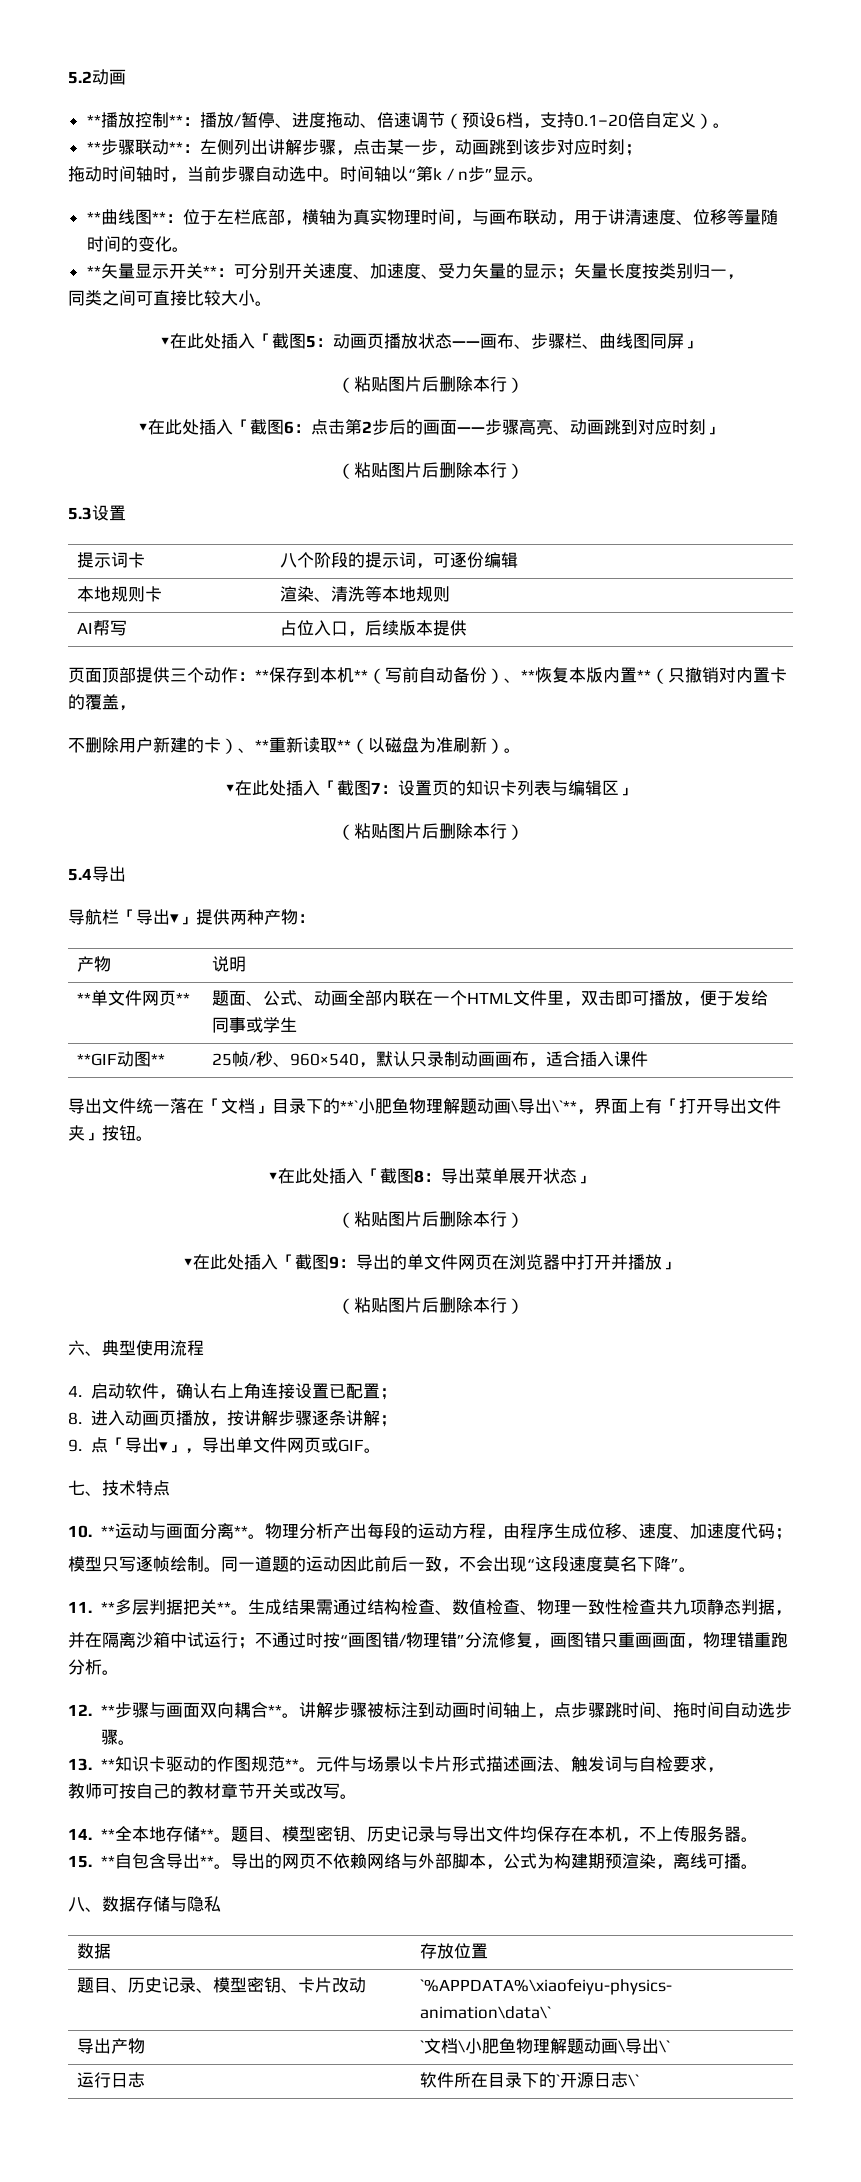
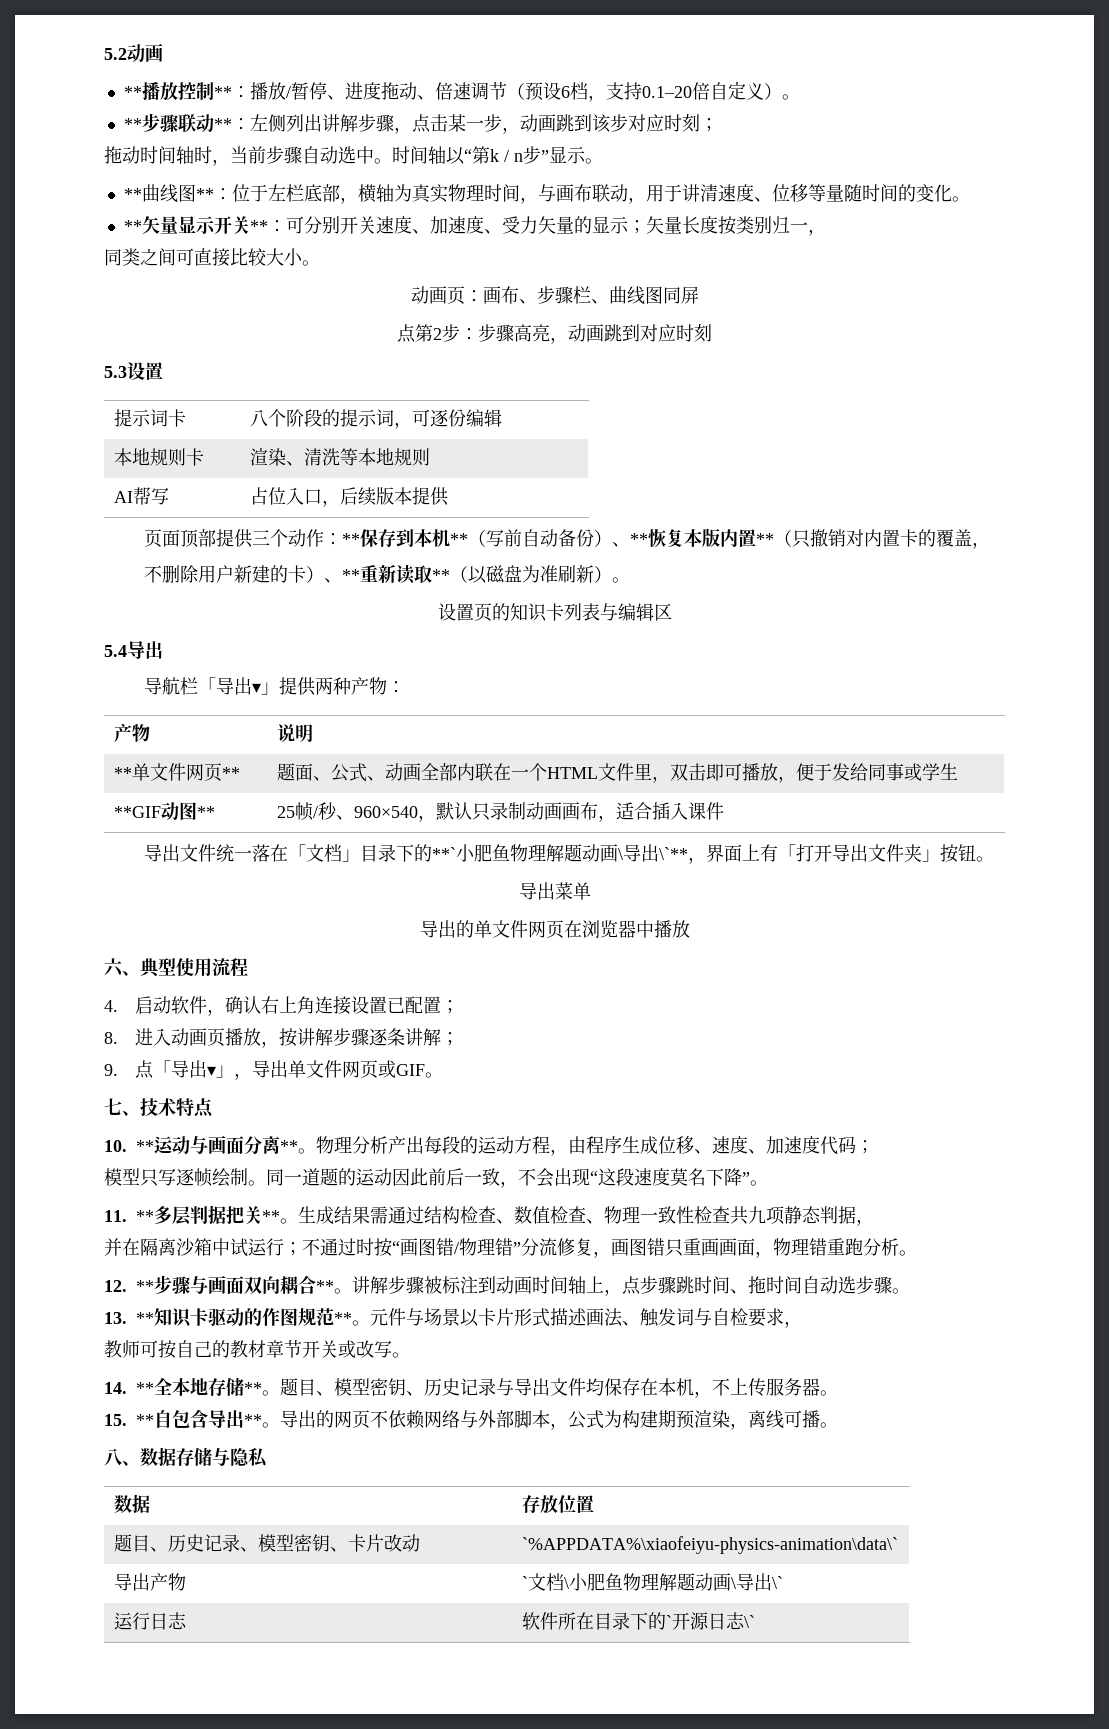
[160,333,480,349] ▼在此处插入「截图5：动画页播放状态—— -> [410,286,483,305] 动画页：
[684,340,701,349] [337,376,524,393] [138,419,485,435] 」 // （粘贴图片后删除本行） // ▼在此处插入「截图6：点击第2步后的画面—— -> [397,324,478,343] // 点第2步：
[553,430,570,435] 、 -> [550,337,568,344] ，
[706,426,723,435] [337,462,524,479] 」 // （粘贴图片后删除本行） -> (712, 332) none
[225,780,398,796] ▼在此处插入「截图7： -> (631, 580) none
[619,787,636,796] [337,823,524,840] 」 // （粘贴图片后删除本行） -> (672, 612) none
[267,1168,594,1184] [337,1211,524,1228] [182,1254,356,1270] ▼在此处插入「截图8：导出菜单展开状态」 // （粘贴图片后删除本行） // ▼在此处插入「截图9： -> [518,882,591,900] 导出菜单 //
[576,1254,679,1270] [337,1297,524,1314] 打开并播放」 // （粘贴图片后删除本行） -> [653,920,690,938] 播放

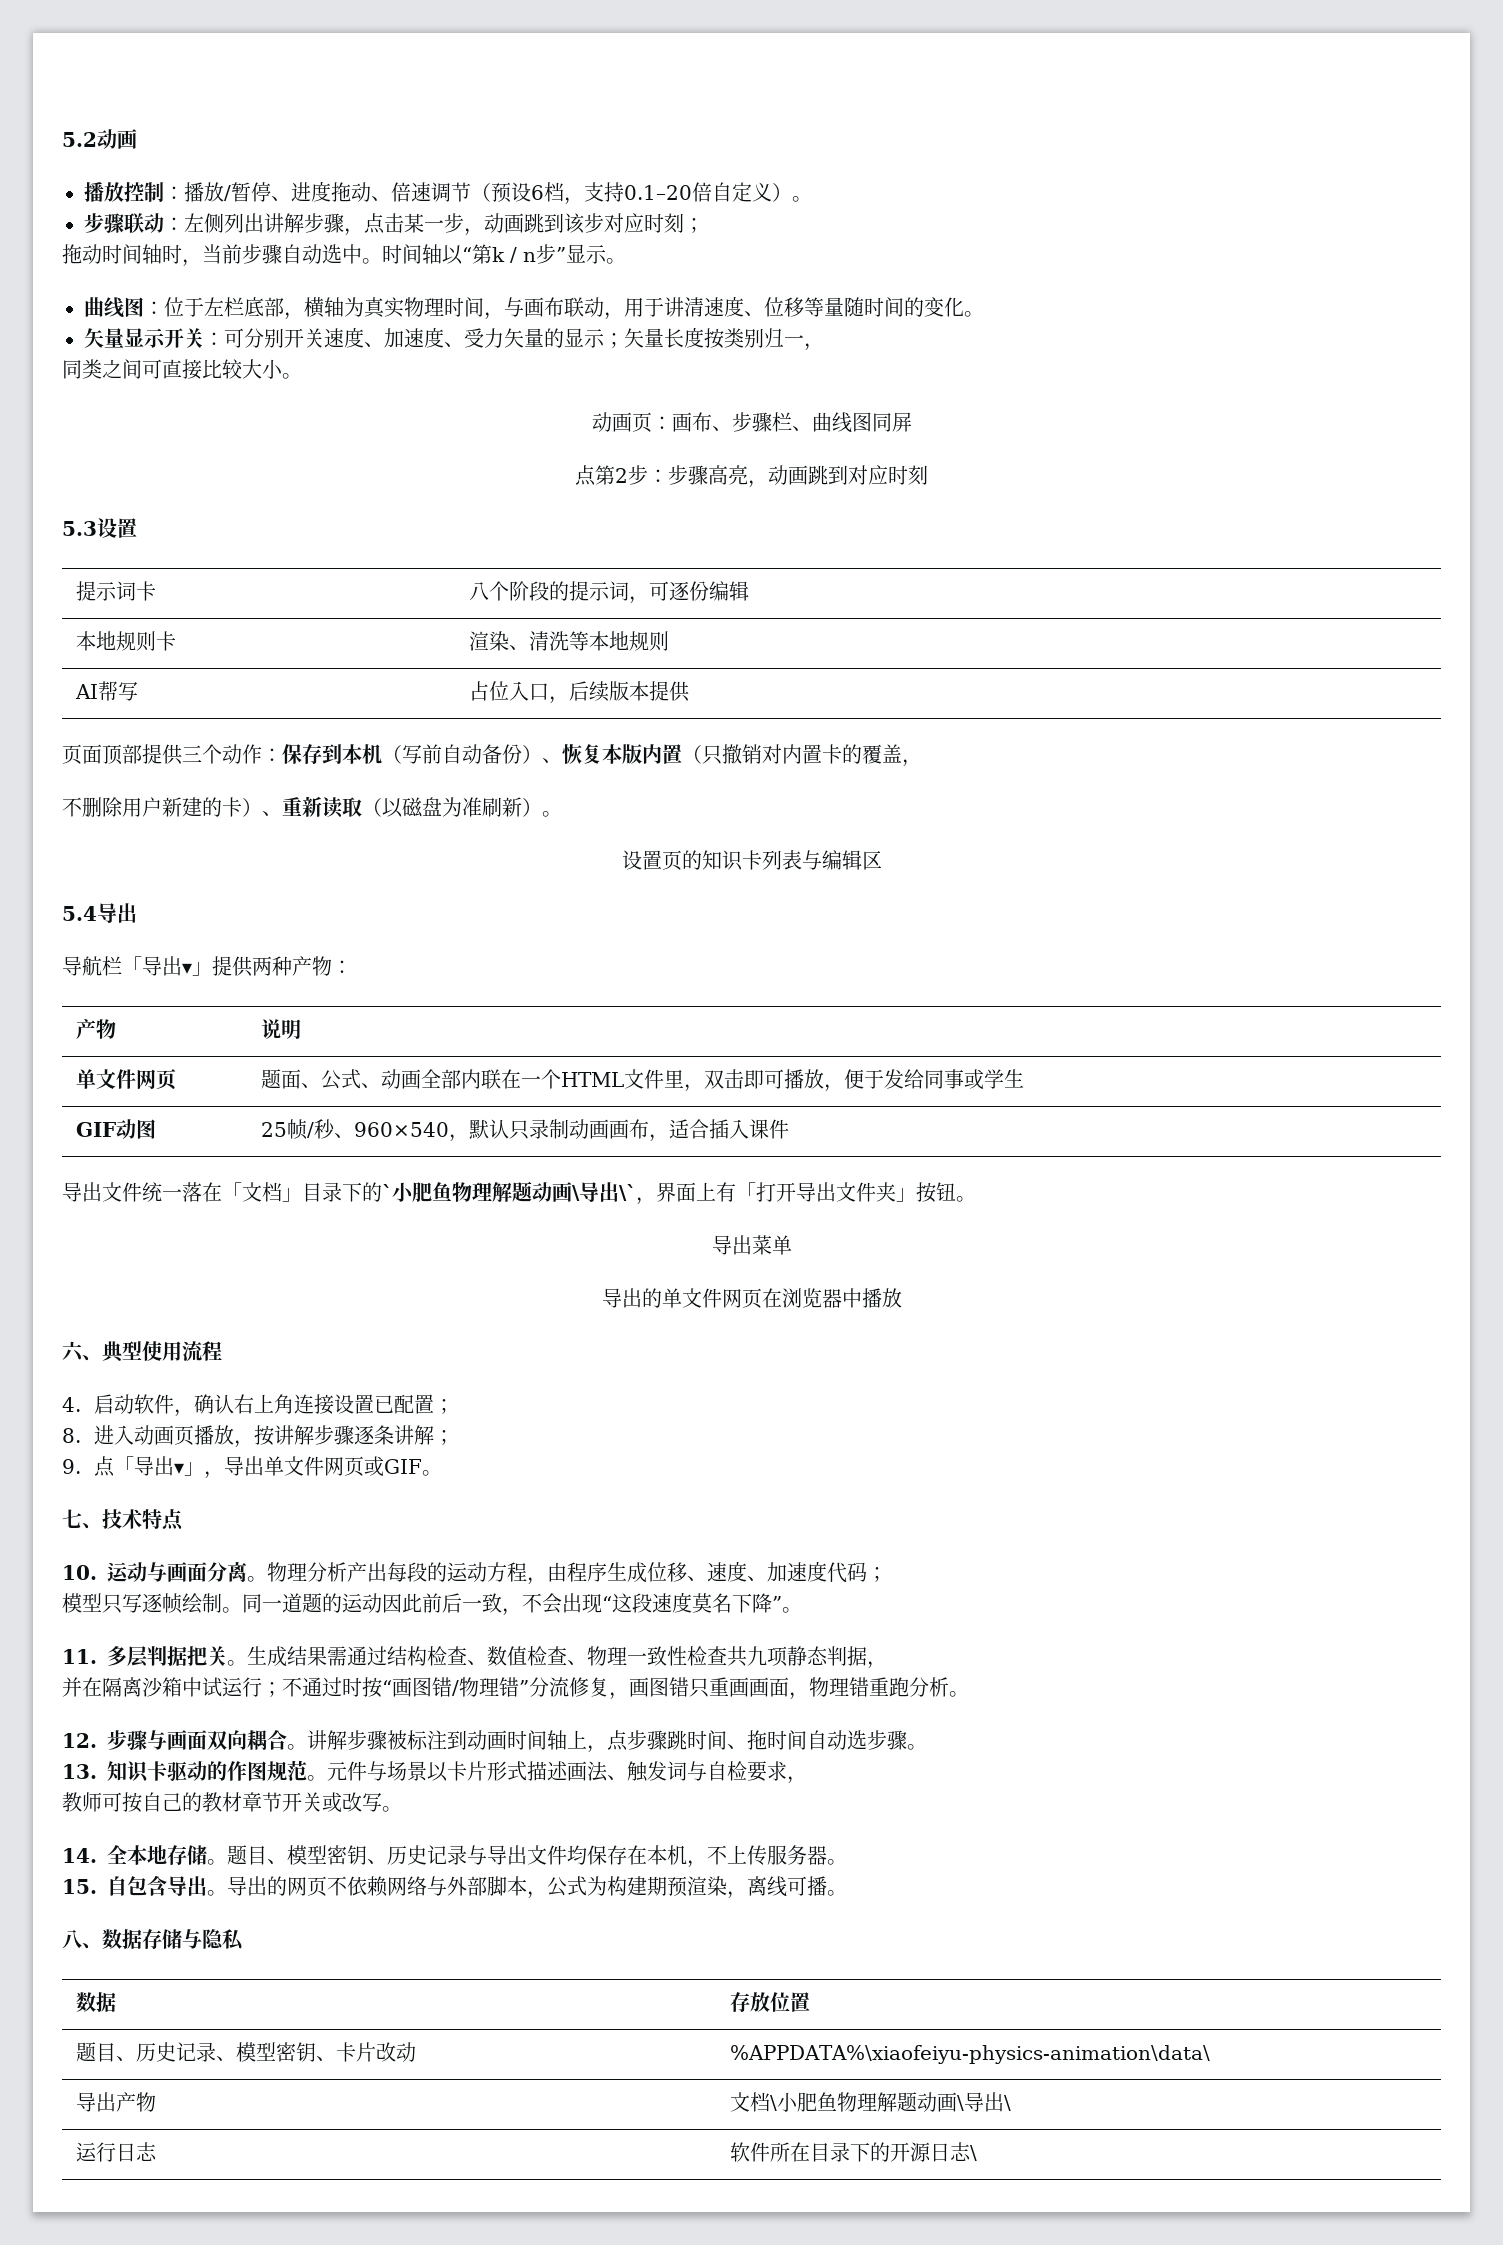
[123,86,142,98] ** -> (137, 139) none
[213,86,232,98] ** -> (164, 192) none
[123,118,142,130] ** -> (812, 199) none
[213,118,232,130] ** -> (164, 223) none
[123,184,214,203] **曲线图** -> [84,297,144,318] 曲线图
[123,220,142,232] ** -> (984, 314) none
[249,220,268,232] ** -> (204, 338) none
[342,533,361,545] ** -> (282, 755) none
[450,533,469,545] ** -> (382, 754) none
[630,533,649,545] ** -> (562, 760) none
[756,533,775,545] ** -> (682, 754) none
[342,569,361,581] ** -> (282, 813) none
[432,569,451,581] ** -> (362, 807) none
[113,763,240,782] **单文件网页** -> [75,1069,176,1090] 单文件网页
[113,806,161,818] **GIF -> [75,1122,116,1137] GIF
[196,806,215,818] ** -> (156, 1129) none
[432,844,689,862] **`小肥鱼物理解题动画\导出\`** -> [382,1181,636,1202] `小肥鱼物理解题动画\导出\`
[136,1140,154,1152] ** -> (97, 1572) none
[280,1140,298,1152] ** -> (247, 1572) none
[136,1210,154,1222] ** -> (97, 1656) none
[262,1210,280,1222] ** -> (227, 1656) none
[136,1280,154,1292] ** -> (97, 1740) none
[316,1280,334,1292] ** -> (287, 1740) none
[136,1312,154,1324] ** -> (97, 1771) none
[334,1312,352,1324] ** -> (307, 1770) none
[136,1382,154,1394] ** -> (97, 1855) none
[244,1382,262,1394] ** -> (207, 1855) none
[136,1414,154,1426] ** -> (97, 1886) none
[244,1414,262,1426] ** -> (207, 1886) none
[521,1536,898,1554] `%APPDATA%\xiaofeiyu-physics-animation\data\` -> [729,2045,1210,2064] %APPDATA%\xiaofeiyu-physics-animation\data\
[521,1576,528,1589] ` -> (156, 2102) none
[771,1576,783,1589] \` -> [1003,2095,1011,2111] \
[665,1615,672,1628] ` -> (890, 2152) none
[743,1615,755,1628] \` -> [969,2145,977,2161] \

